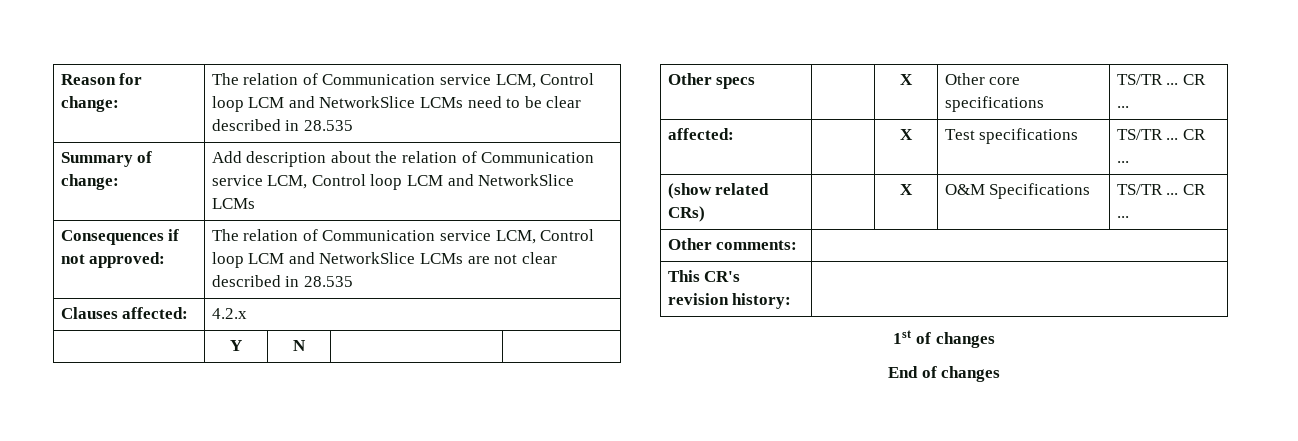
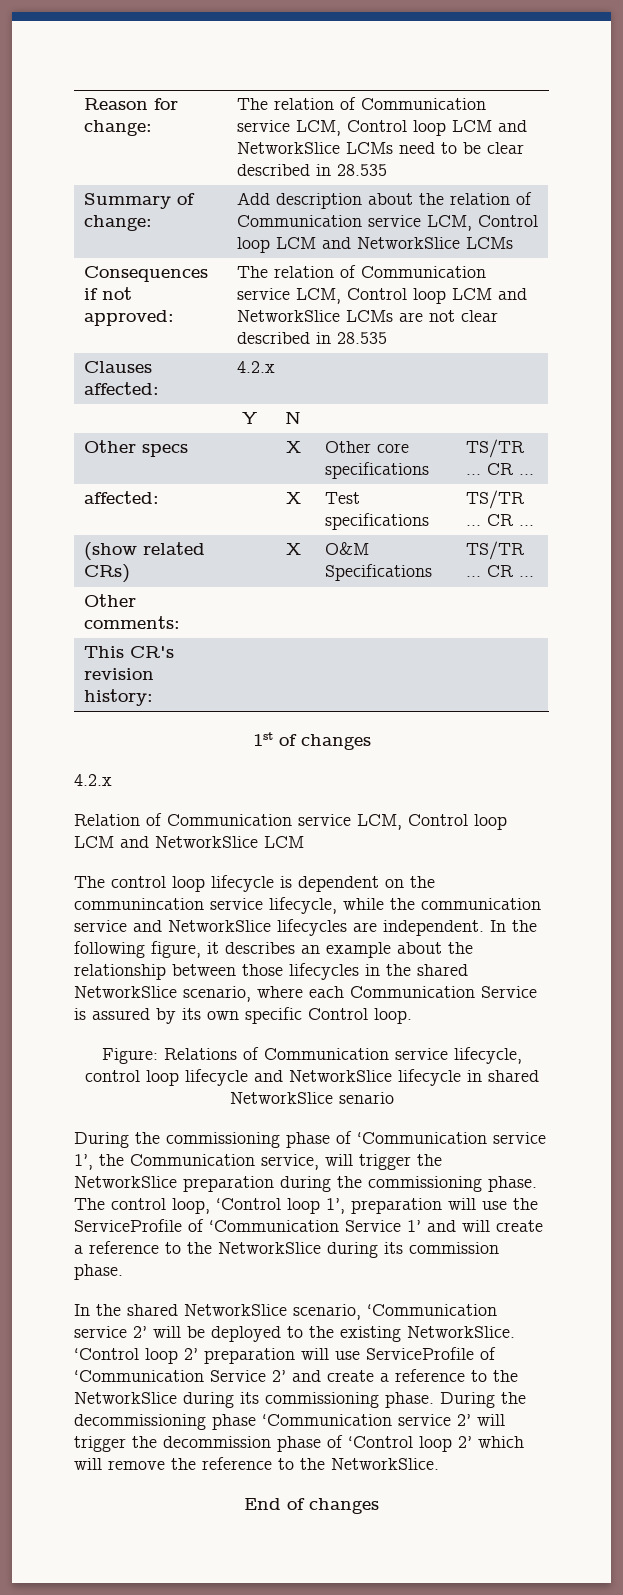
(995, 340) none -> [74,774,112,786] [74,813,507,830] [74,836,304,848] [74,875,435,892] [74,897,541,914] [74,919,537,936] [74,941,473,958] [74,963,468,980] [74,986,537,1002] [74,1007,412,1024] [101,1047,522,1064] [84,1069,539,1086] [229,1092,394,1104] [74,1131,546,1148] [74,1154,442,1170] [74,1176,537,1192] [74,1198,538,1214] [74,1219,543,1232] [74,1241,499,1258] [74,1264,123,1280] [74,1304,497,1320] [74,1326,515,1342] [74,1347,496,1364] [74,1369,518,1382] [74,1392,526,1408] [74,1414,505,1430] [74,1435,524,1452] [74,1457,439,1470] // 4.2.x // Relation of Communication service LCM, Control loop LCM and NetworkSlice LCM // The control loop lifecycle is dependent on the communincation service lifecycle, while the communication service and NetworkSlice lifecycles are independent. In the following figure, it describes an example about the relationship between those lifecycles in the shared NetworkSlice scenario, where each Communication Service is assured by its own specific Control loop. // Figure: Relations of Communication service lifecycle, control loop lifecycle and NetworkSlice lifecycle in shared NetworkSlice senario // During the commissioning phase of ‘Communication service 1’, the Communication service, will trigger the NetworkSlice preparation during the commissioning phase. The control loop, ‘Control loop 1’, preparation will use the ServiceProfile of ‘Communication Service 1’ and will create a reference to the NetworkSlice during its commission phase. // In the shared NetworkSlice scenario, ‘Communication service 2’ will be deployed to the existing NetworkSlice. ‘Control loop 2’ preparation will use ServiceProfile of ‘Communication Service 2’ and create a reference to the NetworkSlice during its commissioning phase. During the decommissioning phase ‘Communication service 2’ will trigger the decommission phase of ‘Control loop 2’ which will remove the reference to the NetworkSlice.

